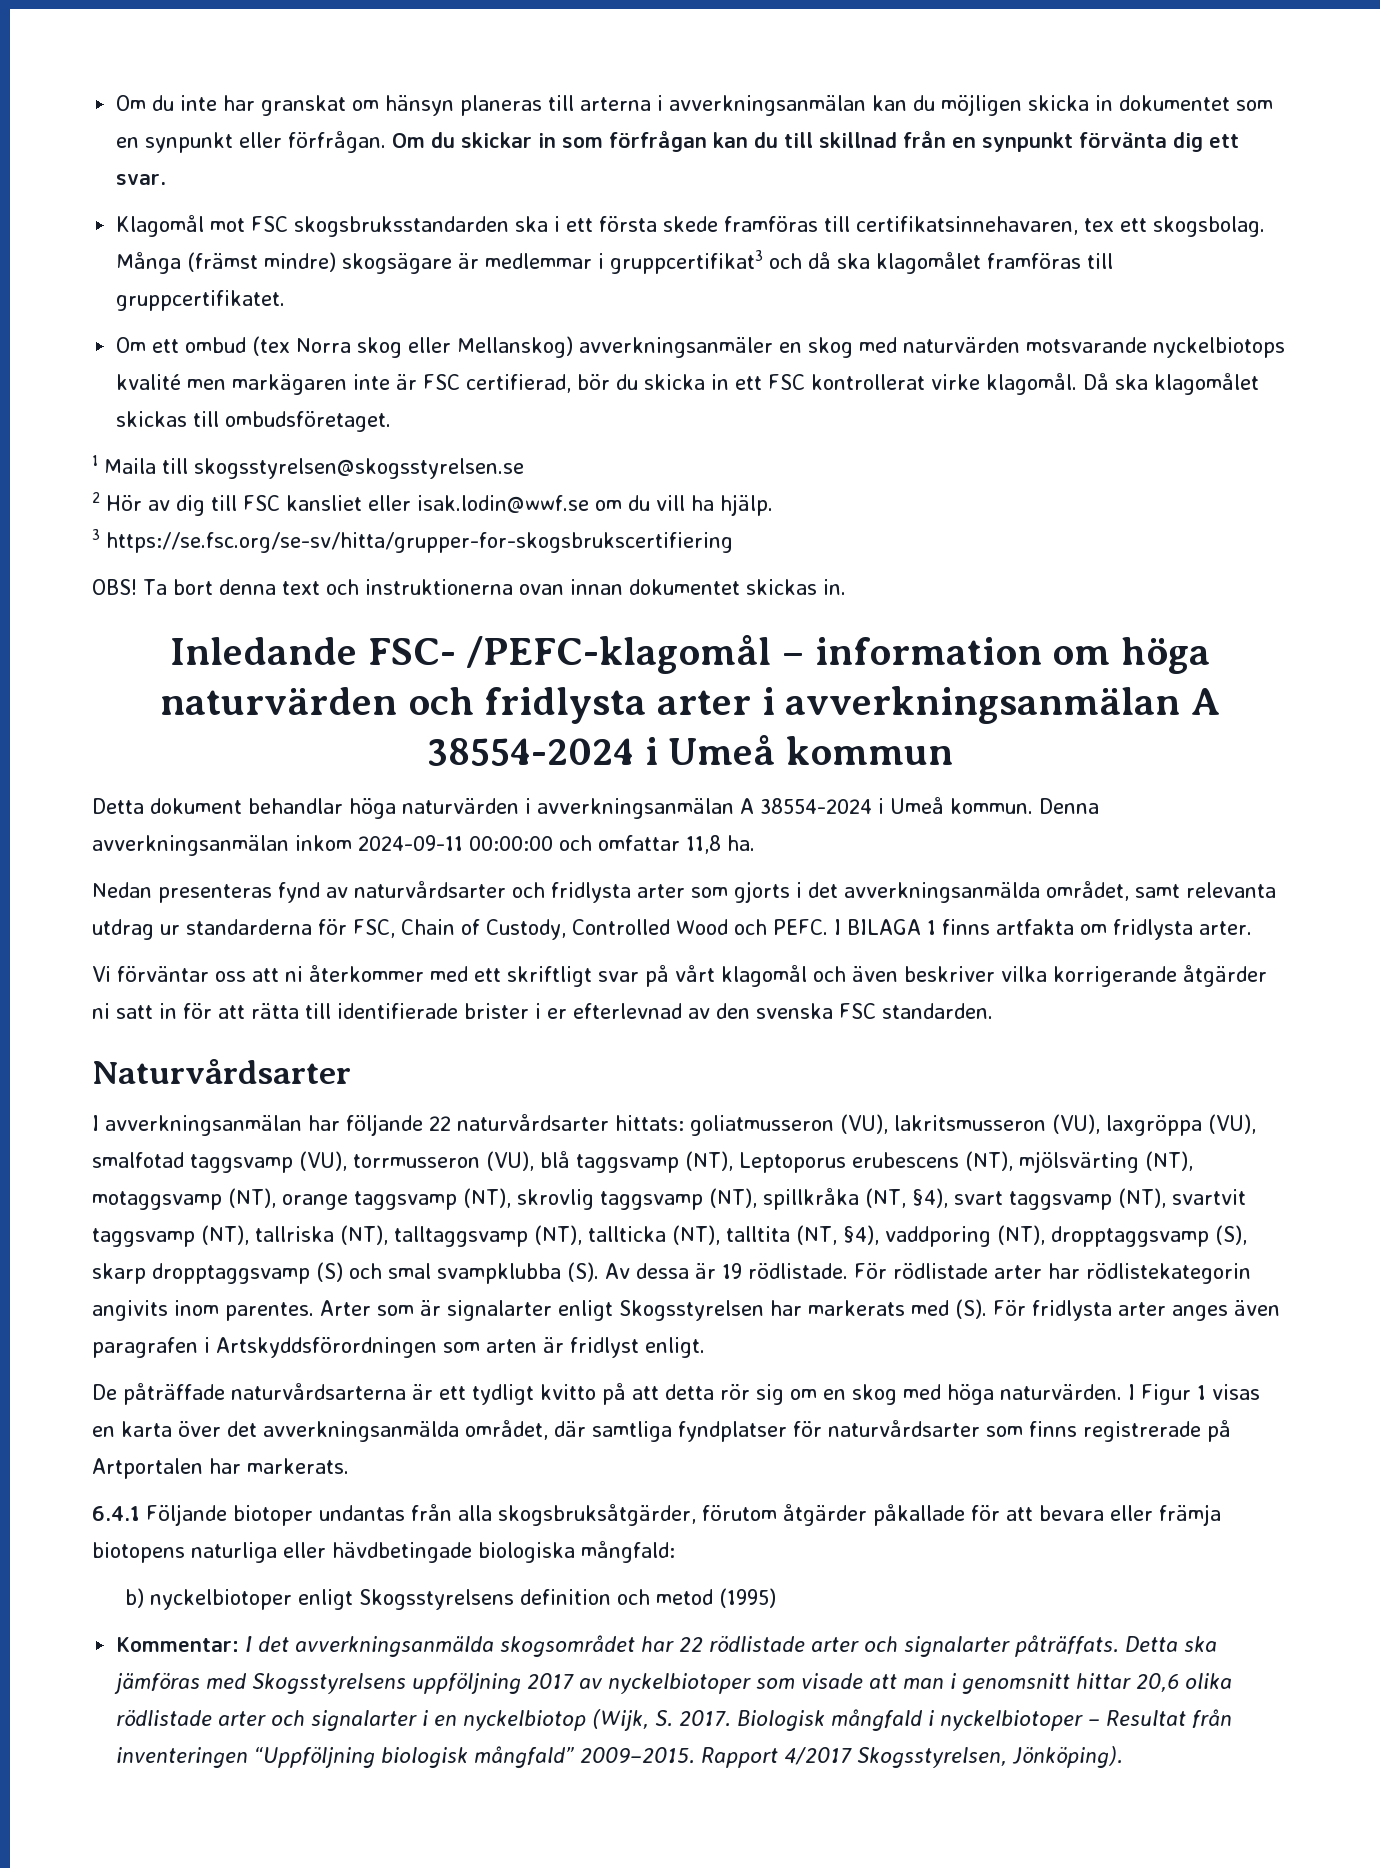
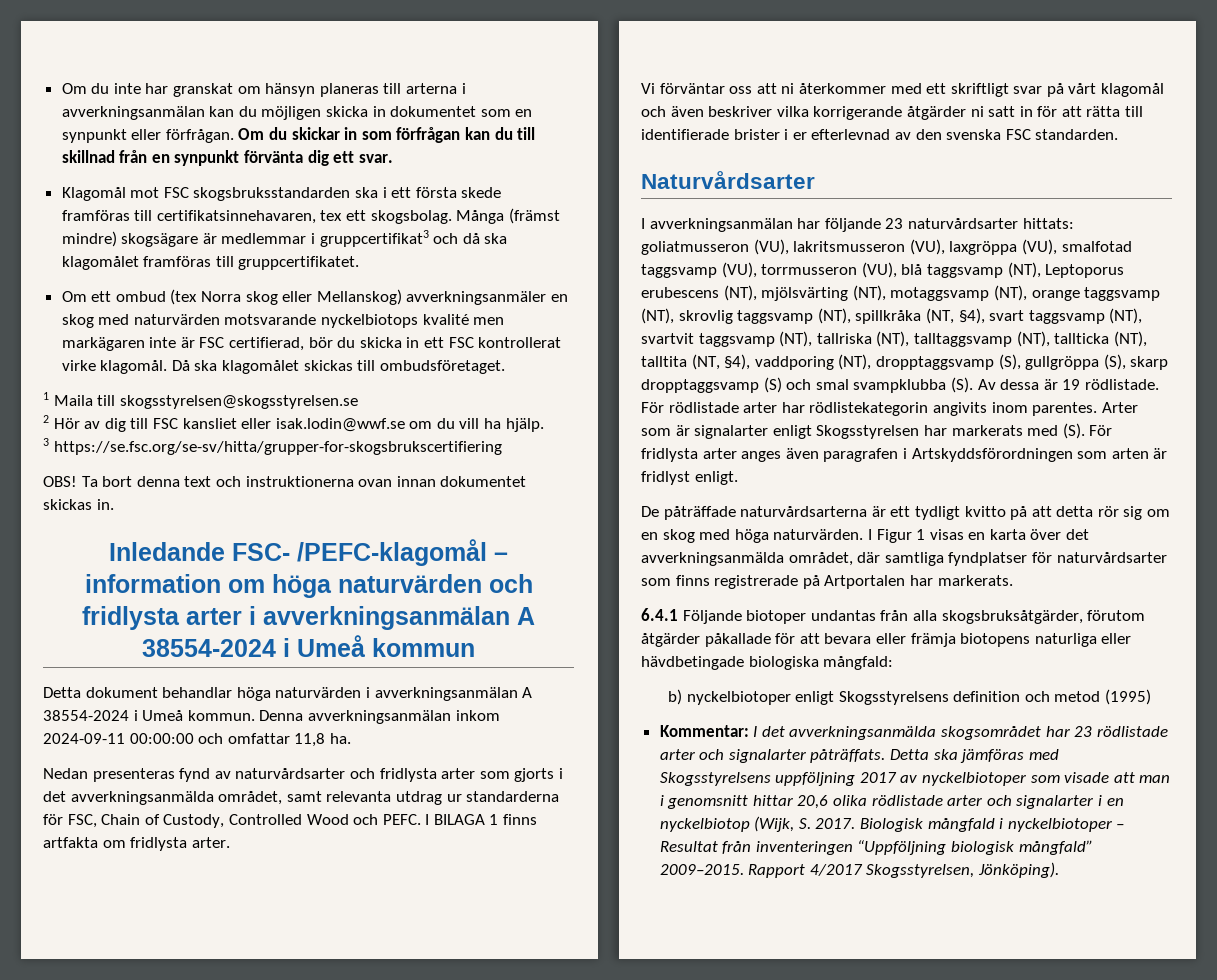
[429,1116,451,1131] 22 -> [885,218,904,229] 23
(1247, 1235) none -> [1025,354,1126,370] gullgröppa (S),
[679,1637,704,1652] 22 -> [1074,726,1093,737] 23

